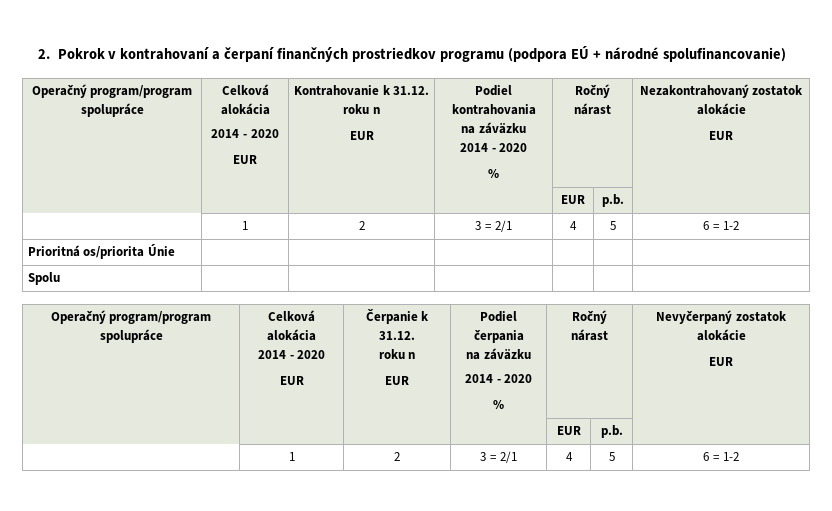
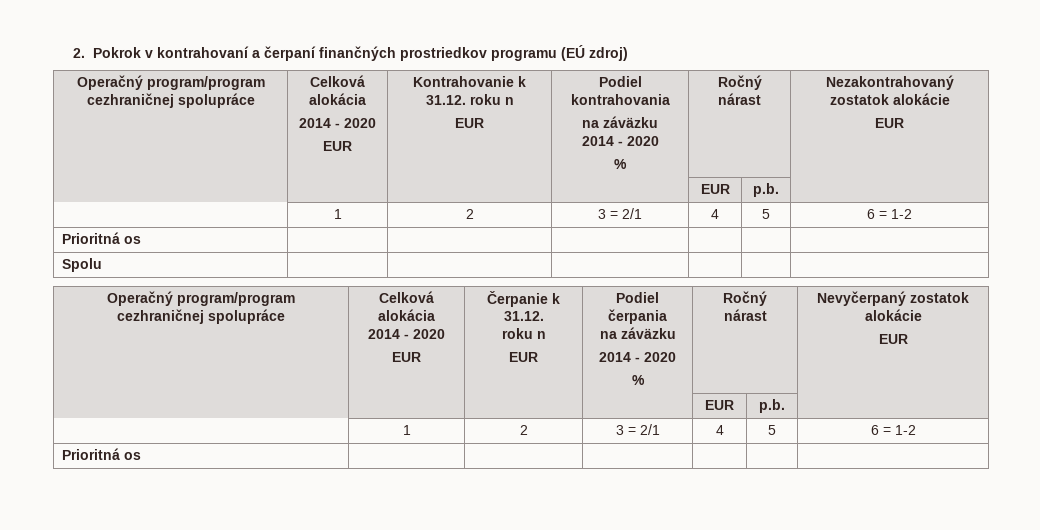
[507,46,786,62] [31,84,193,98] (podpora EÚ + národné spolufinancovanie) // Operačný program/program -> [561,45,629,61] [76,75,265,90] [86,93,174,108] (EÚ zdroj) // Operačný program/program cezhraničnej
[83,244,175,259] os/priorita Únie -> [124,236,142,244] os
(212, 317) none -> [116,309,204,324] cezhraničnej
(739, 456) none -> [62,448,142,460] // Prioritná os | | | | | |

